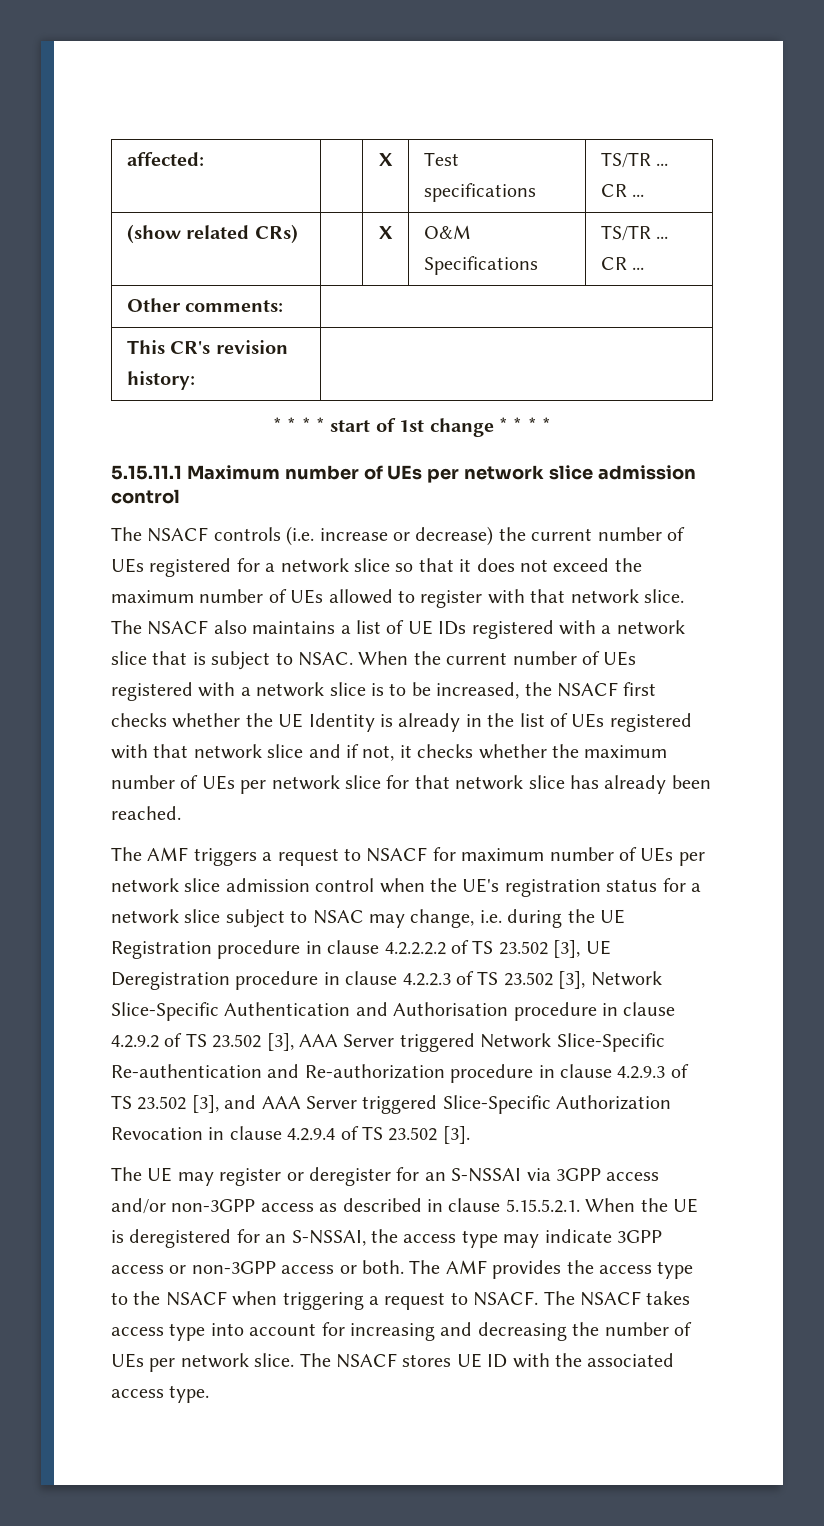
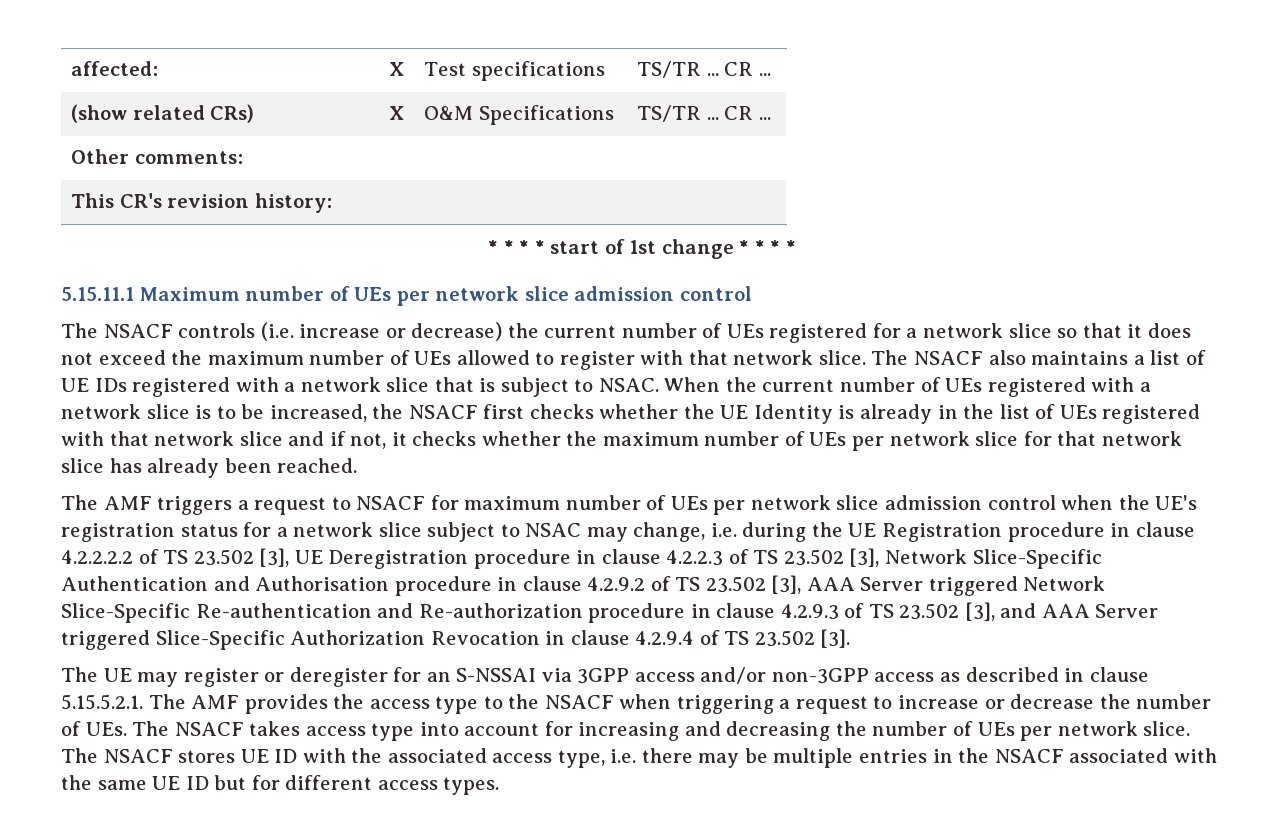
[585,1198,698,1213] [111,1229,662,1248] [111,1260,404,1274] When the UE is deregistered for an S-NSSAI, the access type may indicate 3GPP access or non-3GPP access or both. -> (143, 702) none
[473,1291,539,1306] NSACF. -> [898,694,1212,709] [61,721,127,736] increase or decrease the number of UEs.
[169,1385,210,1403] type. -> [557,748,1217,768] [61,775,500,795] type, i.e. there may be multiple entries in the NSACF associated with the same UE ID but for different access types.

